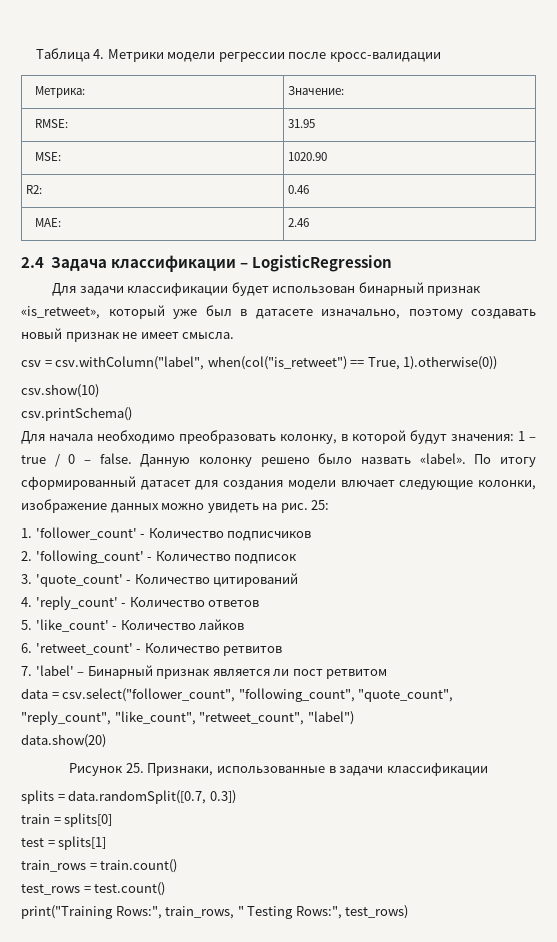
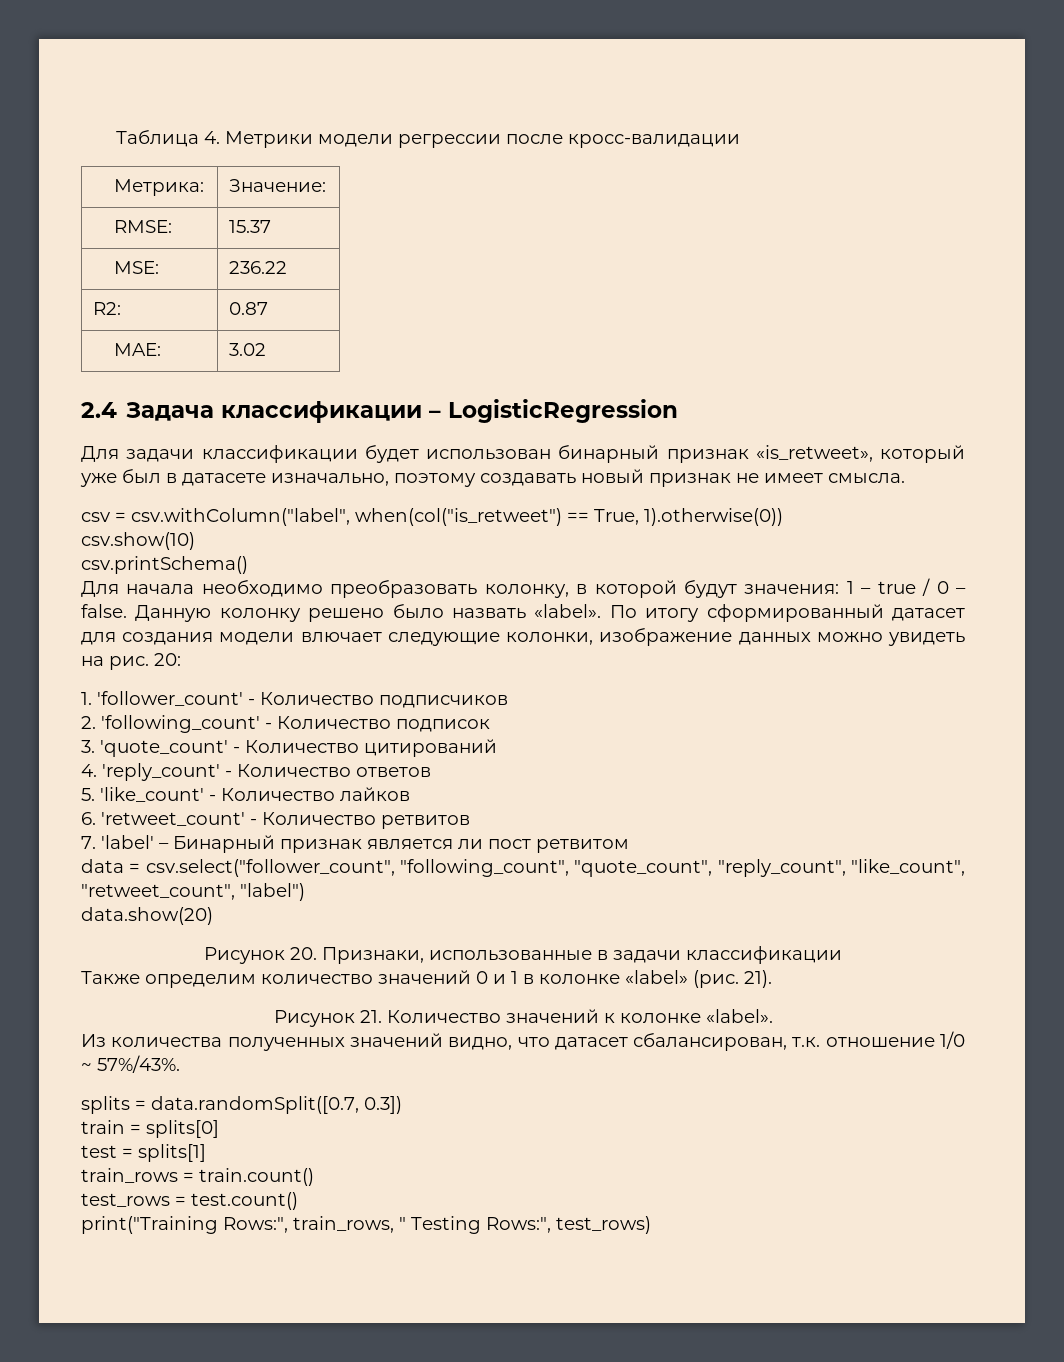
[288,119,316,128] 31.95 -> [229,220,272,233] 15.37
[288,152,328,161] 1020.90 -> [229,261,288,274] 236.22
[288,185,310,194] 0.46 -> [229,302,269,315] 0.87
[288,218,310,227] 2.46 -> [229,343,267,356] 3.02
[311,500,330,510] 25: -> [154,653,181,666] 20:
[125,763,144,773] 25. -> [290,947,317,960] 20.
(488, 769) none -> [81,970,772,988] [273,1009,773,1027] [81,1031,965,1051] [81,1055,180,1073] // Также определим количество значений 0 и 1 в колонке «label» (рис. 21). // Рисунок 21. Количество значений к колонке «label». // Из количества полученных значений видно, что датасет сбалансирован, т.к. отношение 1/0 ~ 57%/43%.

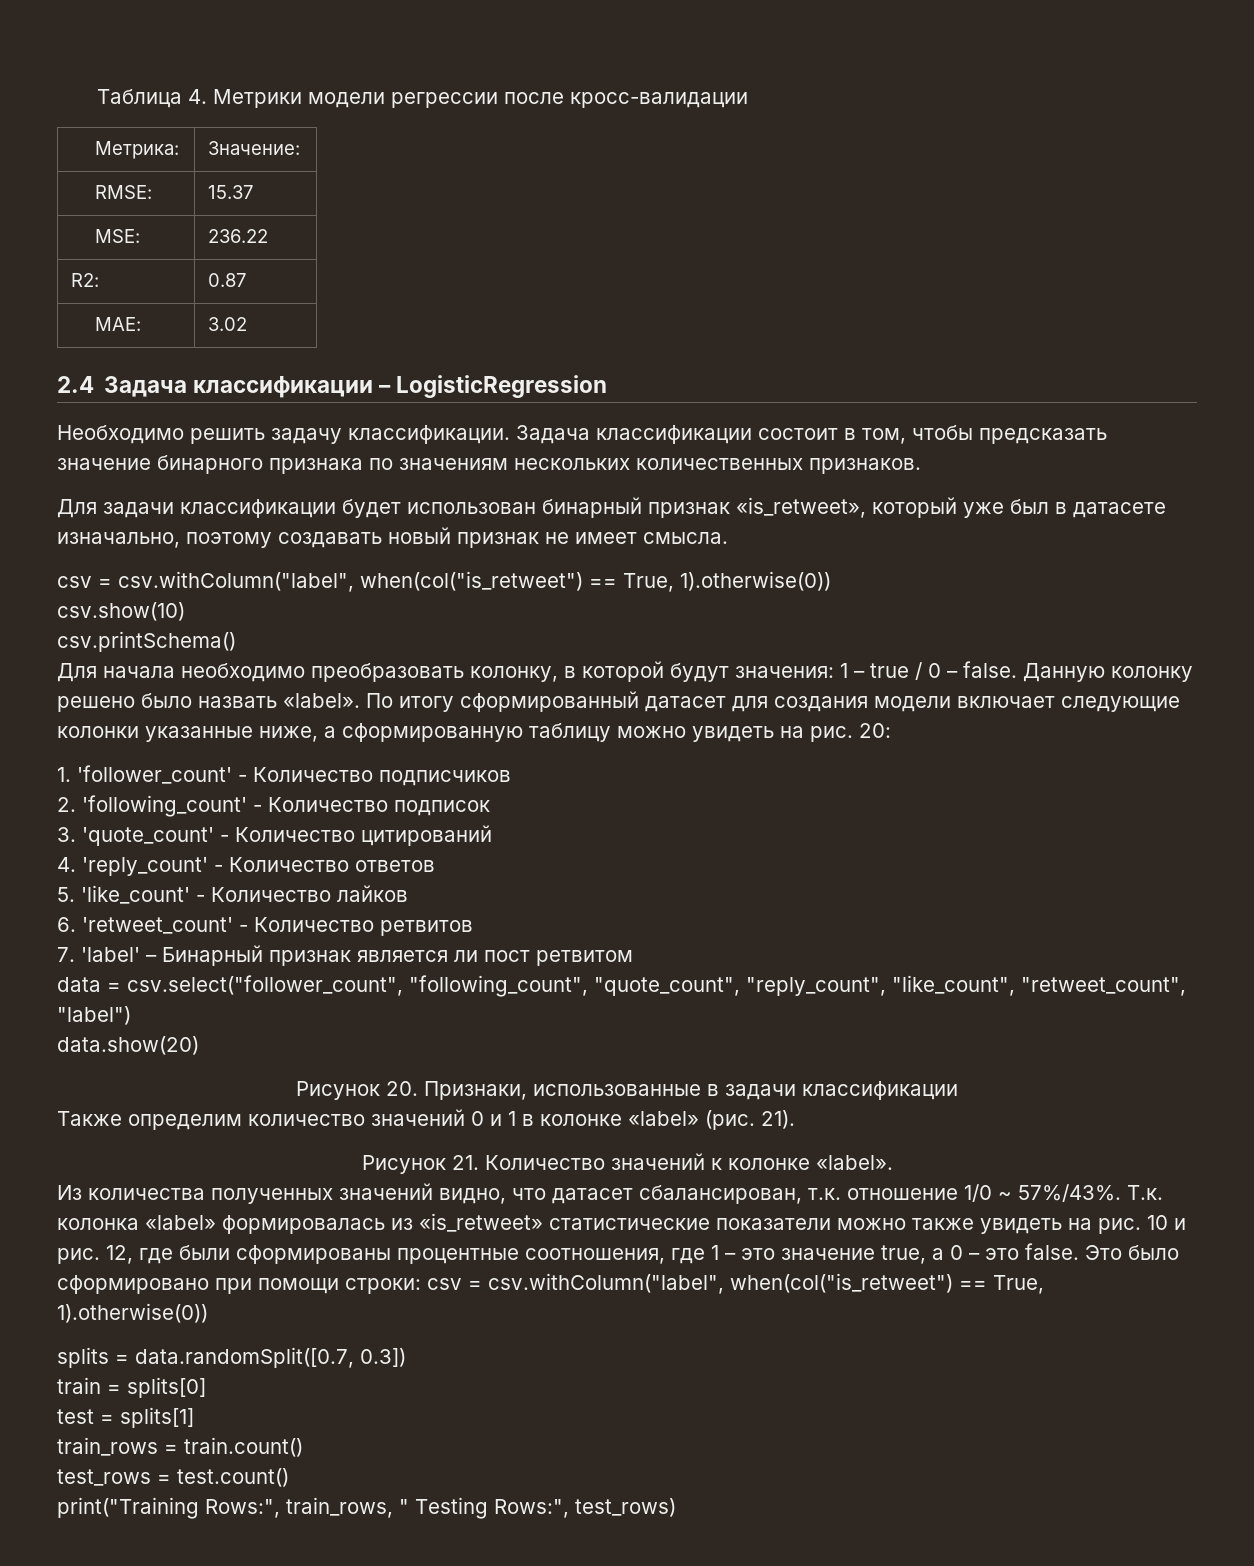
(679, 411) none -> [57,425,1107,444] [57,455,921,474] // Необходимо решить задачу классификации. Задача классификации состоит в том, чтобы предсказать значение бинарного признака по значениям нескольких количественных признаков.
[300,628,811,646] влючает следующие колонки, изображение данных -> [957,696,1180,712] [57,723,611,742] включает следующие колонки указанные ниже, а сформированную таблицу
(180, 1064) none -> [1127,1185,1163,1200] [57,1213,1186,1234] [57,1243,1179,1264] [57,1273,1044,1294] [57,1303,208,1323] Т.к. колонка «label» формировалась из «is_retweet» статистические показатели можно также увидеть на рис. 10 и рис. 12, где были сформированы процентные соотношения, где 1 – это значение true, а 0 – это false. Это было сформировано при помощи строки: csv = csv.withColumn("label", when(col("is_retweet") == True, 1).otherwise(0))

